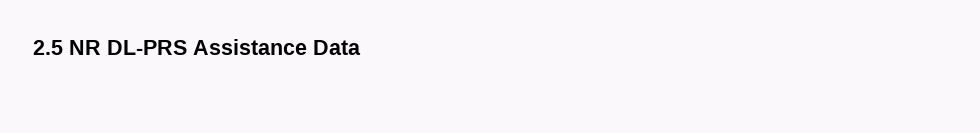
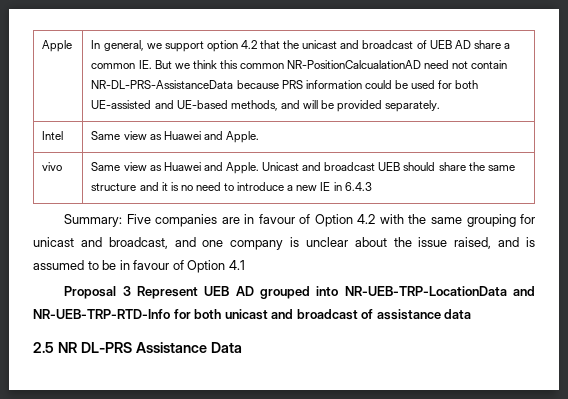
(33, 47) none -> [42,40,73,52] [91,40,511,52] [91,60,508,69] [91,80,479,89] [91,100,441,112] [42,131,64,140] [91,131,259,143] [42,162,63,171] [91,162,515,174] [91,182,372,191] [64,214,535,227] [33,237,536,250] [33,260,245,273] [64,286,535,299] [33,309,472,320] Apple | In general, we support option 4.2 that the unicast and broadcast of UEB AD share a common IE. But we think this common NR-PositionCalcualationAD need not contain NR-DL-PRS-AssistanceData because PRS information could be used for both UE-assisted and UE-based methods, and will be provided separately. // Intel | Same view as Huawei and Apple. // vivo | Same view as Huawei and Apple. Unicast and broadcast UEB should share the same structure and it is no need to introduce a new IE in 6.4.3 // Summary: Five companies are in favour of Option 4.2 with the same grouping for unicast and broadcast, and one company is unclear about the issue raised, and is assumed to be in favour of Option 4.1 // Proposal 3 Represent UEB AD grouped into NR-UEB-TRP-LocationData and NR-UEB-TRP-RTD-Info for both unicast and broadcast of assistance data //

